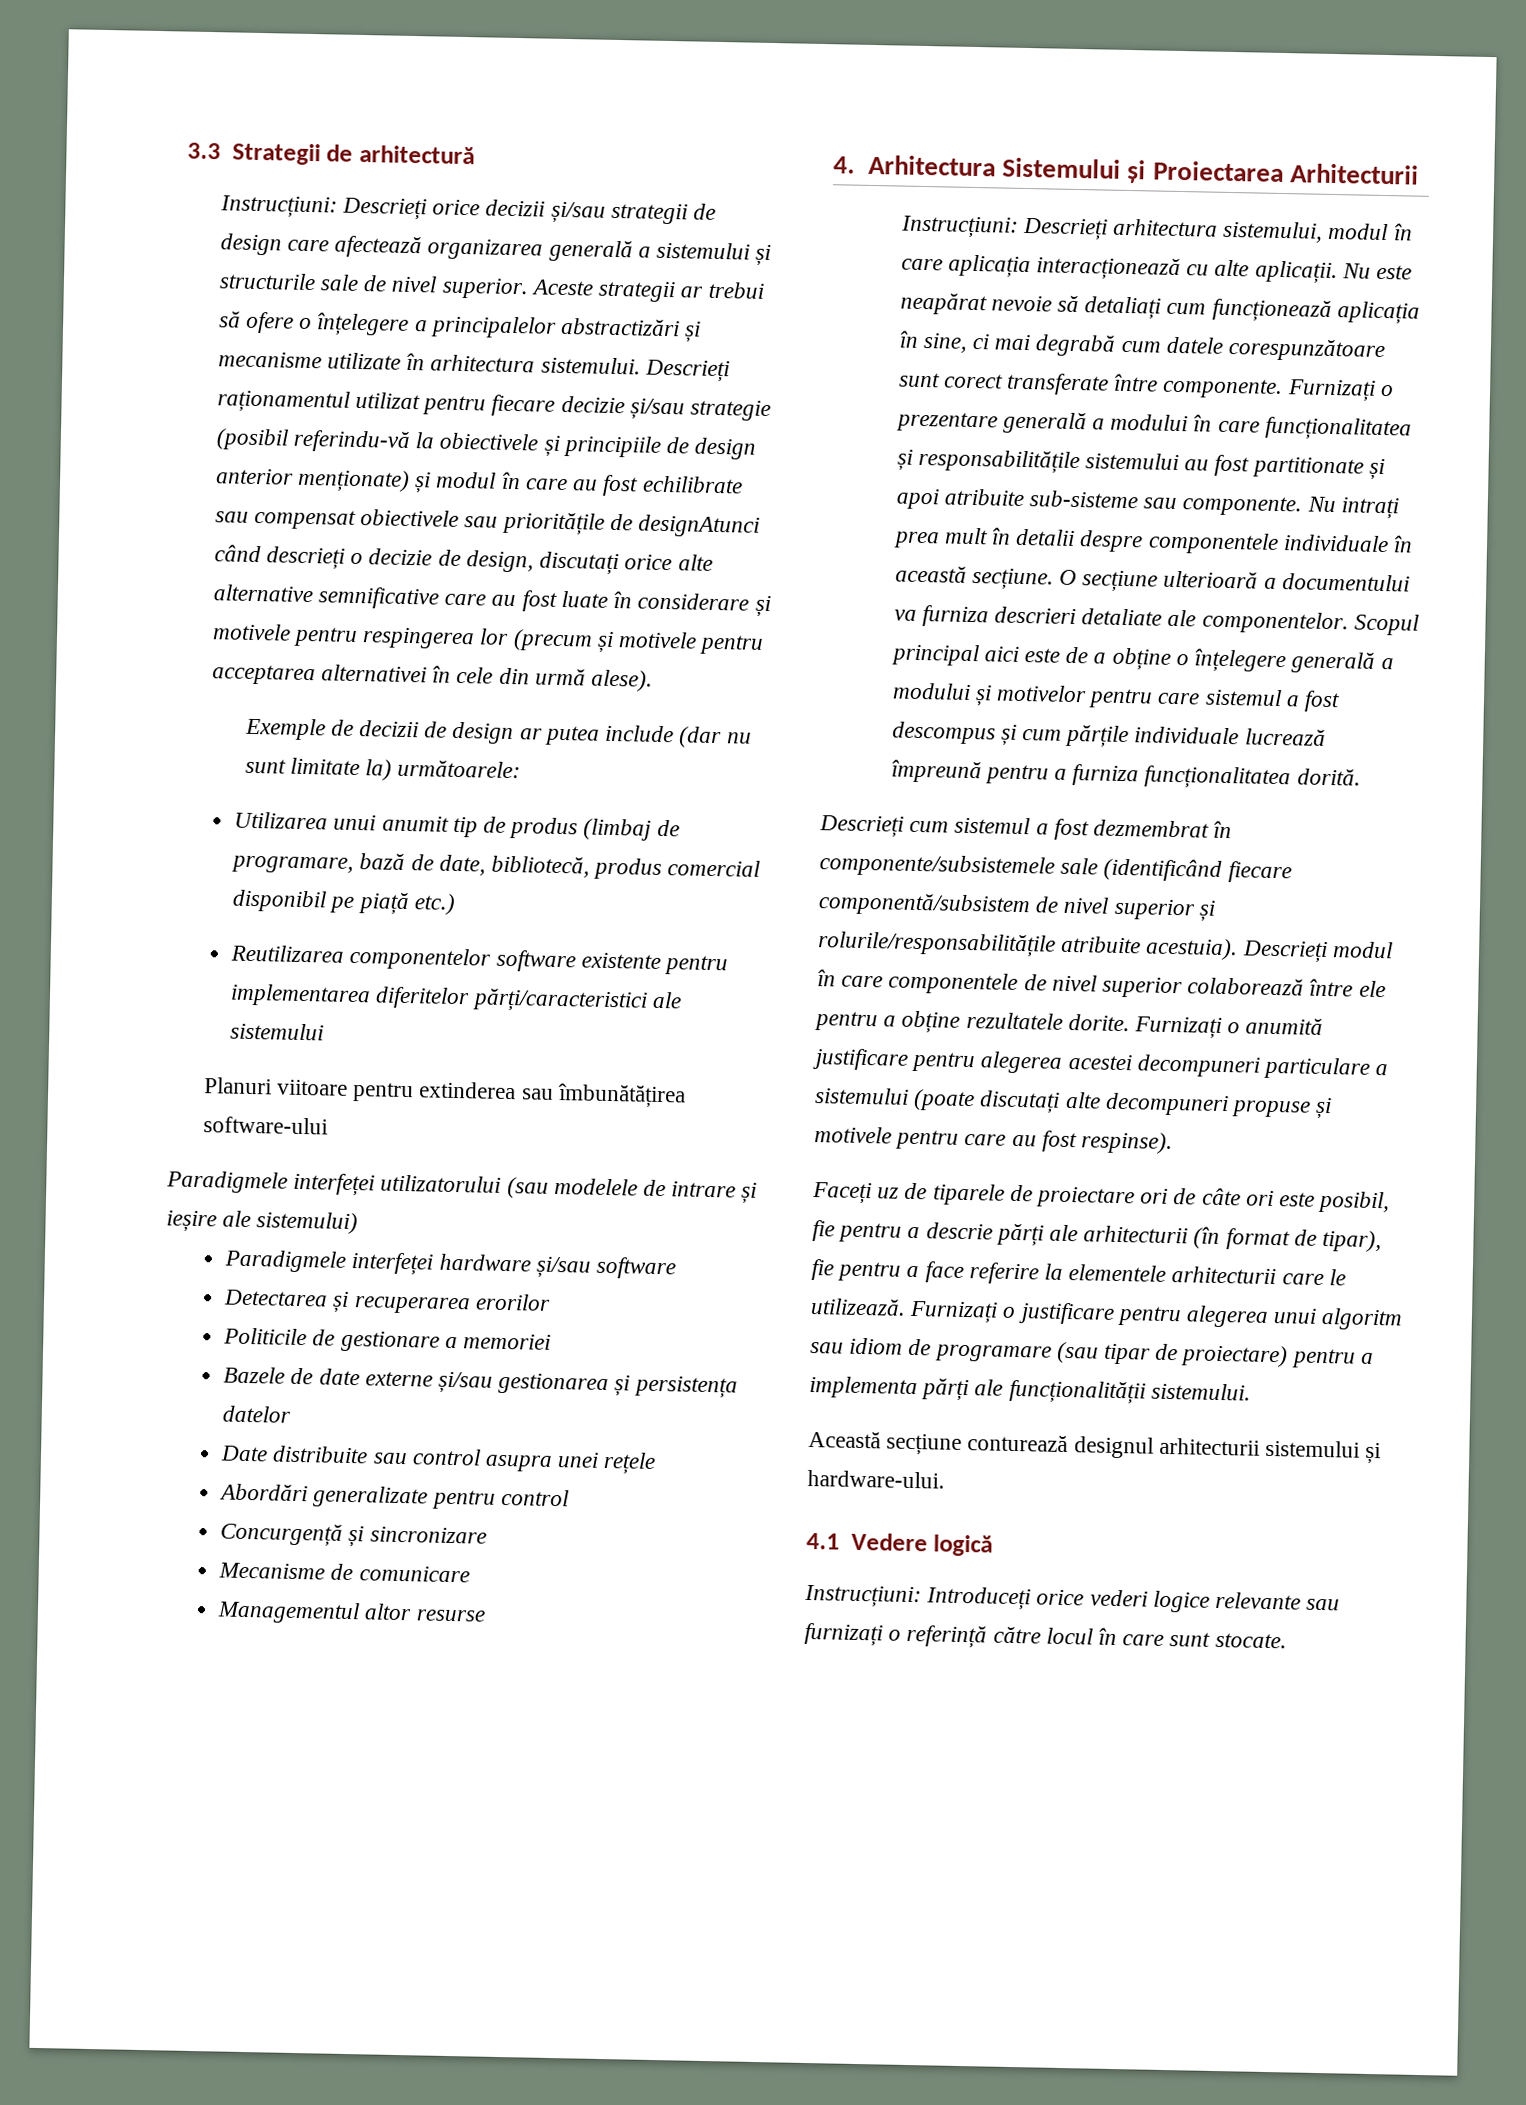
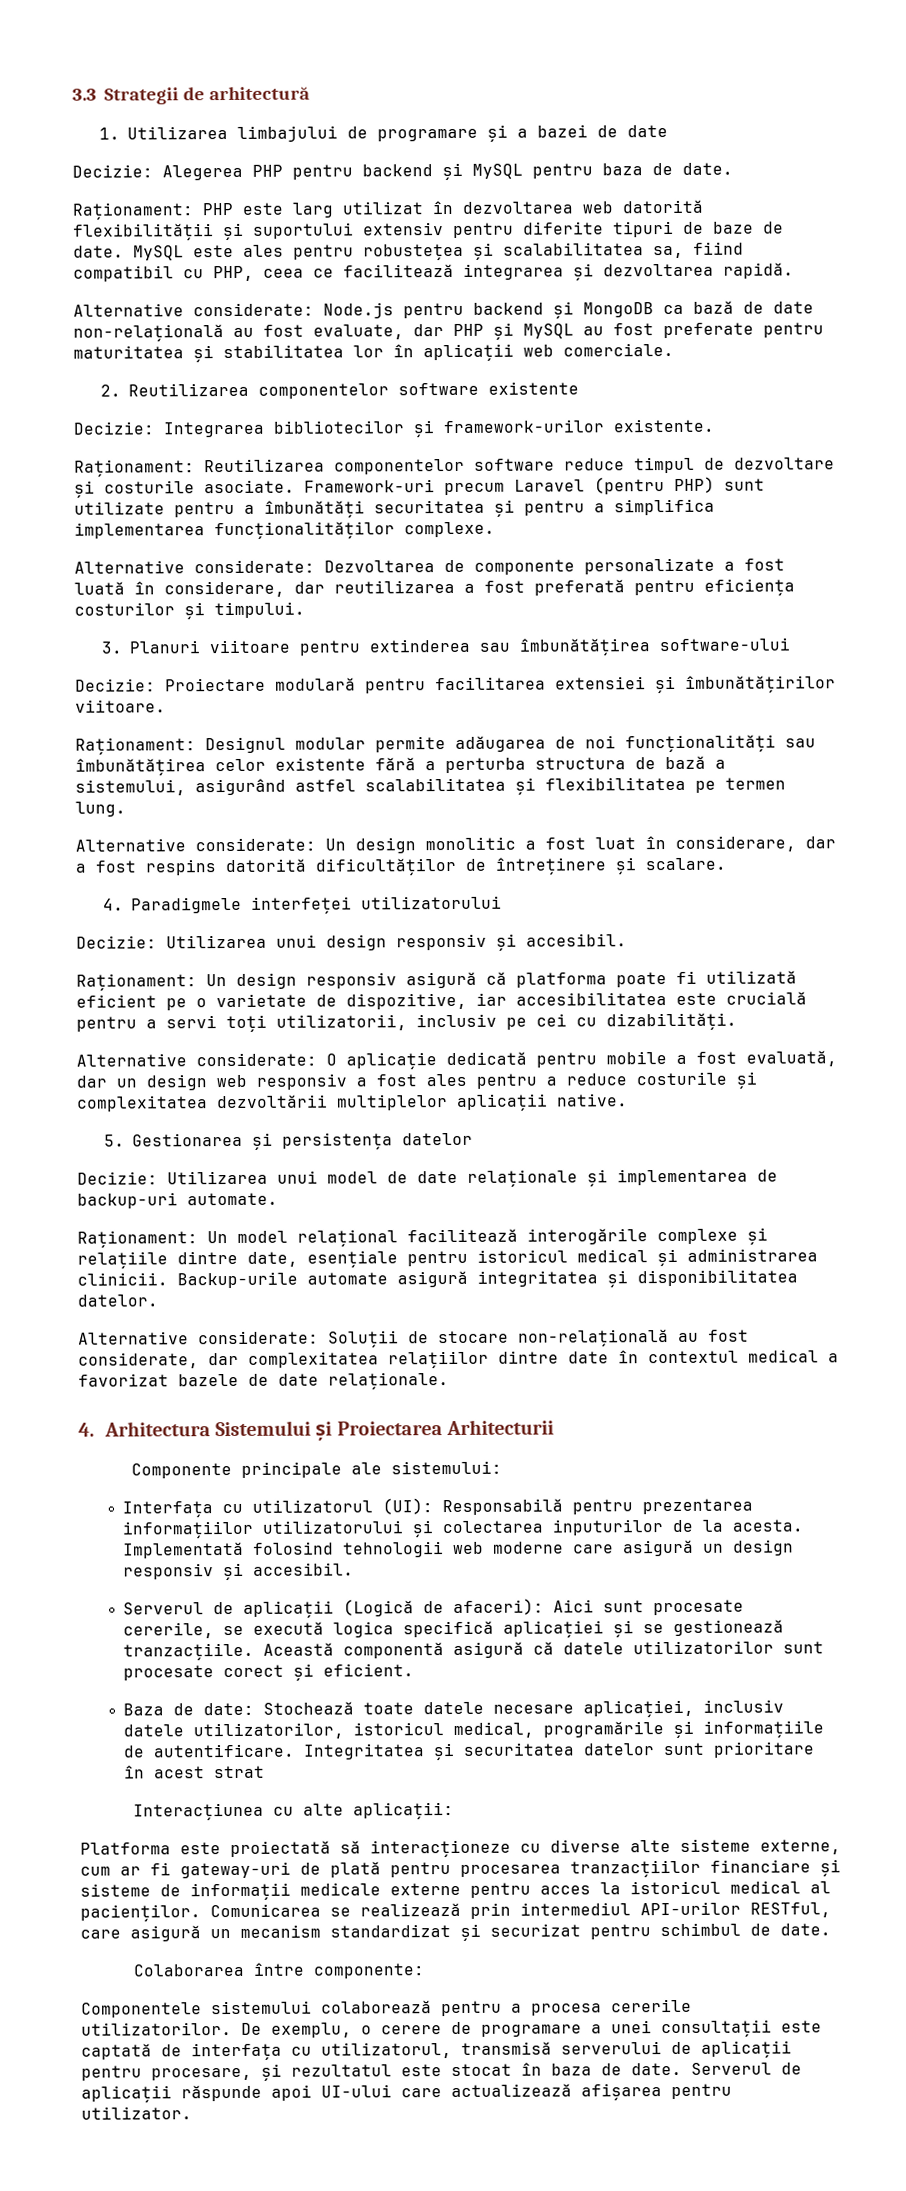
[219,195,717,225] [219,233,772,267] [218,272,765,303] [218,311,702,343] [217,351,730,383] [216,389,772,422] [215,428,757,460] [215,468,743,497] [214,508,761,538] [213,544,713,576] [212,584,771,618] [211,623,765,655] [211,664,654,692] [244,717,752,749] [244,757,522,781] [234,811,680,841] [231,853,761,880] [232,889,456,916] [230,944,728,976] [230,983,682,1014] [230,1022,325,1041] Instrucțiuni: Descrieți orice decizii și/sau strategii de design care afectează organizarea generală a sistemului și structurile sale de nivel superior. Aceste strategii ar trebui să ofere o înțelegere a principalelor abstractizări și mecanisme utilizate în arhitectura sistemului. Descrieți raționamentul utilizat pentru fiecare decizie și/sau strategie (posibil referindu-vă la obiectivele și principiile de design anterior menționate) și modul în care au fost echilibrate sau compensat obiectivele sau prioritățile de designAtunci când descrieți o decizie de design, discutați orice alte alternative semnificative care au fost luate în considerare și motivele pentru respingerea lor (precum și motivele pentru acceptarea alternativei în cele din urmă alese). // Exemple de decizii de design ar putea include (dar nu sunt limitate la) următoarele: // Utilizarea unui anumit tip de produs (limbaj de programare, bază de date, bibliotecă, produs comercial disponibil pe piață etc.) // Reutilizarea componentelor software existente pentru implementarea diferitelor părți/caracteristici ale sistemului // -> [98,124,668,142] [72,162,733,181] [72,199,703,220] [73,220,784,241] [73,241,744,261] [73,262,794,282] [73,300,814,319] [73,322,824,342] [73,342,674,363] [99,381,579,399] [73,418,714,438] [74,456,835,477] [74,476,765,498] [74,498,715,518] [74,521,495,540] [74,557,785,575] [74,578,795,598] [74,601,305,620] [100,641,122,654] 1. Utilizarea limbajului de programare și a bazei de date // Decizie: Alegerea PHP pentru backend și MySQL pentru baza de date. // Raționament: PHP este larg utilizat în dezvoltarea web datorită flexibilității și suportului extensiv pentru diferite tipuri de baze de date. MySQL este ales pentru robustețea și scalabilitatea sa, fiind compatibil cu PHP, ceea ce facilitează integrarea și dezvoltarea rapidă. // Alternative considerate: Node.js pentru backend și MongoDB ca bază de date non-relațională au fost evaluate, dar PHP și MySQL au fost preferate pentru maturitatea și stabilitatea lor în aplicații web comerciale. // 2. Reutilizarea componentelor software existente // Decizie: Integrarea bibliotecilor și framework-urilor existente. // Raționament: Reutilizarea componentelor software reduce timpul de dezvoltare și costurile asociate. Framework-uri precum Laravel (pentru PHP) sunt utilizate pentru a îmbunătăți securitatea și pentru a simplifica implementarea funcționalităților complexe. // Alternative considerate: Dezvoltarea de componente personalizate a fost luată în considerare, dar reutilizarea a fost preferată pentru eficiența costurilor și timpului. // 3.
[166,1170,758,1204] [166,1210,359,1235] [224,1249,676,1280] [223,1289,551,1315] [223,1327,551,1353] [223,1366,738,1399] [222,1405,292,1423] [220,1445,657,1475] [219,1483,569,1510] [220,1522,487,1548] [218,1562,470,1583] [217,1600,486,1625] Paradigmele interfeței utilizatorului (sau modelele de intrare și ieșire ale sistemului) // Paradigmele interfeței hardware și/sau software // Detectarea și recuperarea erorilor // Politicile de gestionare a memoriei // Bazele de date externe și/sau gestionarea și persistența datelor // Date distribuite sau control asupra unei rețele // Abordări generalizate pentru control // Concurgență și sincronizare // Mecanisme de comunicare // Managementul altor resurse -> [75,675,836,694] [75,699,166,713] [75,734,816,755] [75,755,726,776] [75,776,786,796] [75,801,126,817] [75,835,836,854] [75,857,726,876] [102,895,502,914] [76,933,627,951] [76,970,797,991] [76,991,807,1011] [76,1012,737,1033] [76,1050,837,1070] [76,1071,757,1091] [76,1093,628,1112] [103,1132,473,1150] [77,1168,778,1187] [77,1192,278,1209] [77,1227,768,1248] [77,1248,818,1269] [77,1269,798,1289] [77,1294,158,1307] [78,1329,749,1348] [78,1349,839,1369] [78,1372,449,1390] Decizie: Proiectare modulară pentru facilitarea extensiei și îmbunătățirilor viitoare. // Raționament: Designul modular permite adăugarea de noi funcționalități sau îmbunătățirea celor existente fără a perturba structura de bază a sistemului, asigurând astfel scalabilitatea și flexibilitatea pe termen lung. // Alternative considerate: Un design monolitic a fost luat în considerare, dar a fost respins datorită dificultăților de întreținere și scalare. // 4. Paradigmele interfeței utilizatorului // Decizie: Utilizarea unui design responsiv și accesibil. // Raționament: Un design responsiv asigură că platforma poate fi utilizată eficient pe o varietate de dispozitive, iar accesibilitatea este crucială pentru a servi toți utilizatorii, inclusiv pe cei cu dizabilități. // Alternative considerate: O aplicație dedicată pentru mobile a fost evaluată, dar un design web responsiv a fost ales pentru a reduce costurile și complexitatea dezvoltării multiplelor aplicații native. // 5. Gestionarea și persistența datelor // Decizie: Utilizarea unui model de date relaționale și implementarea de backup-uri automate. // Raționament: Un model relațional facilitează interogările complexe și relațiile dintre date, esențiale pentru istoricul medical și administrarea clinicii. Backup-urile automate asigură integritatea și disponibilitatea datelor. // Alternative considerate: Soluții de stocare non-relațională au fost considerate, dar complexitatea relațiilor dintre date în contextul medical a favorizat bazele de date relaționale.
[899,215,1413,243] [900,254,1413,285] [899,292,1420,325] [898,330,1387,363] [898,372,1394,402] [895,411,1412,442] [896,448,1385,481] [895,488,1399,520] [892,527,1414,555] [894,565,1410,593] [893,605,1419,636] [890,643,1394,674] [891,682,1341,713] [891,721,1326,749] [890,759,1361,791] [819,815,1233,841] [819,853,1292,884] [818,892,1216,922] [817,931,1393,964] [817,969,1386,999] [814,1010,1324,1039] [812,1047,1389,1080] [815,1087,1333,1120] [814,1126,1174,1155] [812,1181,1391,1214] [812,1220,1383,1253] [811,1258,1346,1286] [810,1297,1404,1331] [810,1337,1374,1369] [809,1375,1251,1405] [808,1430,1382,1465] [807,1469,945,1489] [806,1532,994,1557] [804,1584,1341,1613] [804,1622,1287,1649] Instrucțiuni: Descrieți arhitectura sistemului, modul în care aplicația interacționează cu alte aplicații. Nu este neapărat nevoie să detaliați cum funcționează aplicația în sine, ci mai degrabă cum datele corespunzătoare sunt corect transferate între componente. Furnizați o prezentare generală a modului în care funcționalitatea și responsabilitățile sistemului au fost partitionate și apoi atribuite sub-sisteme sau componente. Nu intrați prea mult în detalii despre componentele individuale în această secțiune. O secțiune ulterioară a documentului va furniza descrieri detaliate ale componentelor. Scopul principal aici este de a obține o înțelegere generală a modului și motivelor pentru care sistemul a fost descompus și cum părțile individuale lucrează împreună pentru a furniza funcționalitatea dorită. // Descrieți cum sistemul a fost dezmembrat în componente/subsistemele sale (identificând fiecare componentă/subsistem de nivel superior și rolurile/responsabilitățile atribuite acestuia). Descrieți modul în care componentele de nivel superior colaborează între ele pentru a obține rezultatele dorite. Furnizați o anumită justificare pentru alegerea acestei decompuneri particulare a sistemului (poate discutați alte decompuneri propuse și motivele pentru care au fost respinse). // Faceți uz de tiparele de proiectare ori de câte ori este posibil, fie pentru a descrie părți ale arhitecturii (în format de tipar), fie pentru a face referire la elementele arhitecturii care le utilizează. Furnizați o justificare pentru alegerea unui algoritm sau idiom de programare (sau tipar de proiectare) pentru a implementa părți ale funcționalității sistemului. // Această secțiune conturează designul arhitecturii sistemului și hardware-ului. // 4.1 Vedere logică // Instrucțiuni: Introduceți orice vederi logice relevante sau furnizați o referință către locul în care sunt stocate. -> [131,1460,503,1479] [122,1498,754,1518] [122,1519,804,1539] [123,1539,795,1559] [123,1562,355,1581] [123,1598,745,1618] [123,1619,785,1639] [123,1640,825,1661] [123,1663,415,1681] [123,1699,785,1718] [123,1720,825,1740] [123,1741,816,1761] [124,1765,266,1779] [133,1802,455,1821] [80,1838,841,1858] [80,1859,841,1879] [80,1880,831,1901] [80,1901,831,1922] [80,1922,831,1942] [133,1962,426,1979] [81,1998,692,2018] [81,2019,822,2038] [81,2040,792,2061] [81,2062,802,2081] [81,2083,732,2103] [81,2106,192,2120] Componente principale ale sistemului: // Interfața cu utilizatorul (UI): Responsabilă pentru prezentarea informațiilor utilizatorului și colectarea inputurilor de la acesta. Implementată folosind tehnologii web moderne care asigură un design responsiv și accesibil. // Serverul de aplicații (Logică de afaceri): Aici sunt procesate cererile, se execută logica specifică aplicației și se gestionează tranzacțiile. Această componentă asigură că datele utilizatorilor sunt procesate corect și eficient. // Baza de date: Stochează toate datele necesare aplicației, inclusiv datele utilizatorilor, istoricul medical, programările și informațiile de autentificare. Integritatea și securitatea datelor sunt prioritare în acest strat // Interacțiunea cu alte aplicații: // Platforma este proiectată să interacționeze cu diverse alte sisteme externe, cum ar fi gateway-uri de plată pentru procesarea tranzacțiilor financiare și sisteme de informații medicale externe pentru acces la istoricul medical al pacienților. Comunicarea se realizează prin intermediul API-urilor RESTful, care asigură un mecanism standardizat și securizat pentru schimbul de date. // Colaborarea între componente: // Componentele sistemului colaborează pentru a procesa cererile utilizatorilor. De exemplu, o cerere de programare a unei consultații este captată de interfața cu utilizatorul, transmisă serverului de aplicații pentru procesare, și rezultatul este stocat în baza de date. Serverul de aplicații răspunde apoi UI-ului care actualizează afișarea pentru utilizator.

